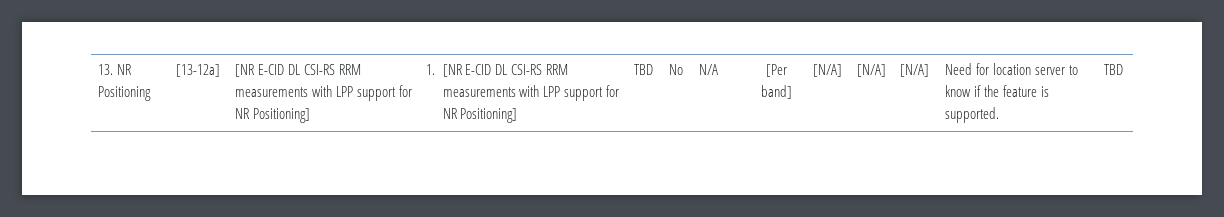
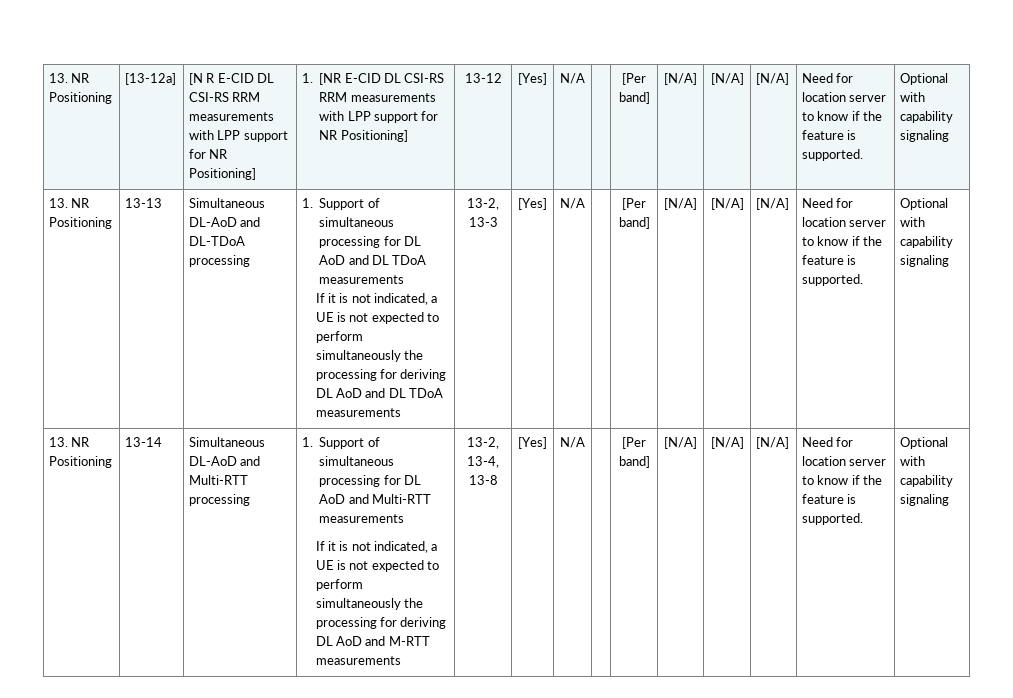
[235,64,256,77] [NR -> [189,73,216,85] [N R
[634,64,653,75] [668,64,683,75] TBD | No -> [464,73,502,83] [518,73,547,85] 13-12 | [Yes]
[1104,64,1124,75] TBD -> [900,73,949,85] [900,92,926,102] [900,111,954,123] [900,130,950,142] [49,198,91,208] [49,217,113,229] [125,198,163,208] [189,198,266,208] [189,217,261,227] [189,236,246,246] [189,255,251,267] [302,198,380,210] [319,217,395,227] [319,236,422,248] [319,255,427,265] [319,275,405,284] [315,293,438,305] [315,312,440,324] [315,331,363,343] [315,350,423,362] [315,369,447,381] [315,388,444,398] [315,408,401,417] [467,198,499,210] [468,217,498,227] [518,198,547,210] [560,198,585,209] [622,198,646,210] [618,217,650,229] [664,198,697,210] [710,198,744,210] [756,198,790,210] [802,198,854,208] [802,217,887,227] [802,236,883,246] [802,255,857,265] [802,274,864,286] [900,198,949,210] [900,217,926,227] [900,236,954,248] [900,255,950,267] [49,437,91,447] [49,456,113,468] [125,437,163,447] [189,437,266,447] [189,456,261,466] [189,475,249,485] [189,494,251,506] [302,437,380,449] [319,456,395,466] [319,475,422,487] [319,494,432,504] [319,514,405,523] [315,541,438,553] [315,560,440,572] [315,579,363,591] [315,598,423,610] [315,617,447,629] [315,636,430,646] [315,656,401,665] [467,437,499,449] [467,456,499,468] [468,475,498,485] [518,437,547,449] [560,437,585,448] [622,437,646,449] [618,456,650,468] [664,437,697,449] [710,437,744,449] [756,437,790,449] [802,437,854,447] [802,456,887,466] [802,475,883,485] [802,494,857,504] [802,513,864,525] [900,437,949,449] [900,456,926,466] [900,475,954,487] [900,494,950,506] Optional with capability signaling // 13. NR Positioning | 13-13 | Simultaneous DL-AoD and DL-TDoA processing | 1. Support of simultaneous processing for DL AoD and DL TDoA measurements // If it is not indicated, a UE is not expected to perform simultaneously the processing for deriving DL AoD and DL TDoA measurements | 13-2, 13-3 | [Yes] | N/A | | [Per band] | [N/A] | [N/A] | [N/A] | Need for location server to know if the feature is supported. | Optional with capability signaling // 13. NR Positioning | 13-14 | Simultaneous DL-AoD and Multi-RTT processing | 1. Support of simultaneous processing for DL AoD and Multi-RTT measurements // If it is not indicated, a UE is not expected to perform simultaneously the processing for deriving DL AoD and M-RTT measurements | 13-2, 13-4, 13-8 | [Yes] | N/A | | [Per band] | [N/A] | [N/A] | [N/A] | Need for location server to know if the feature is supported. | Optional with capability signaling

